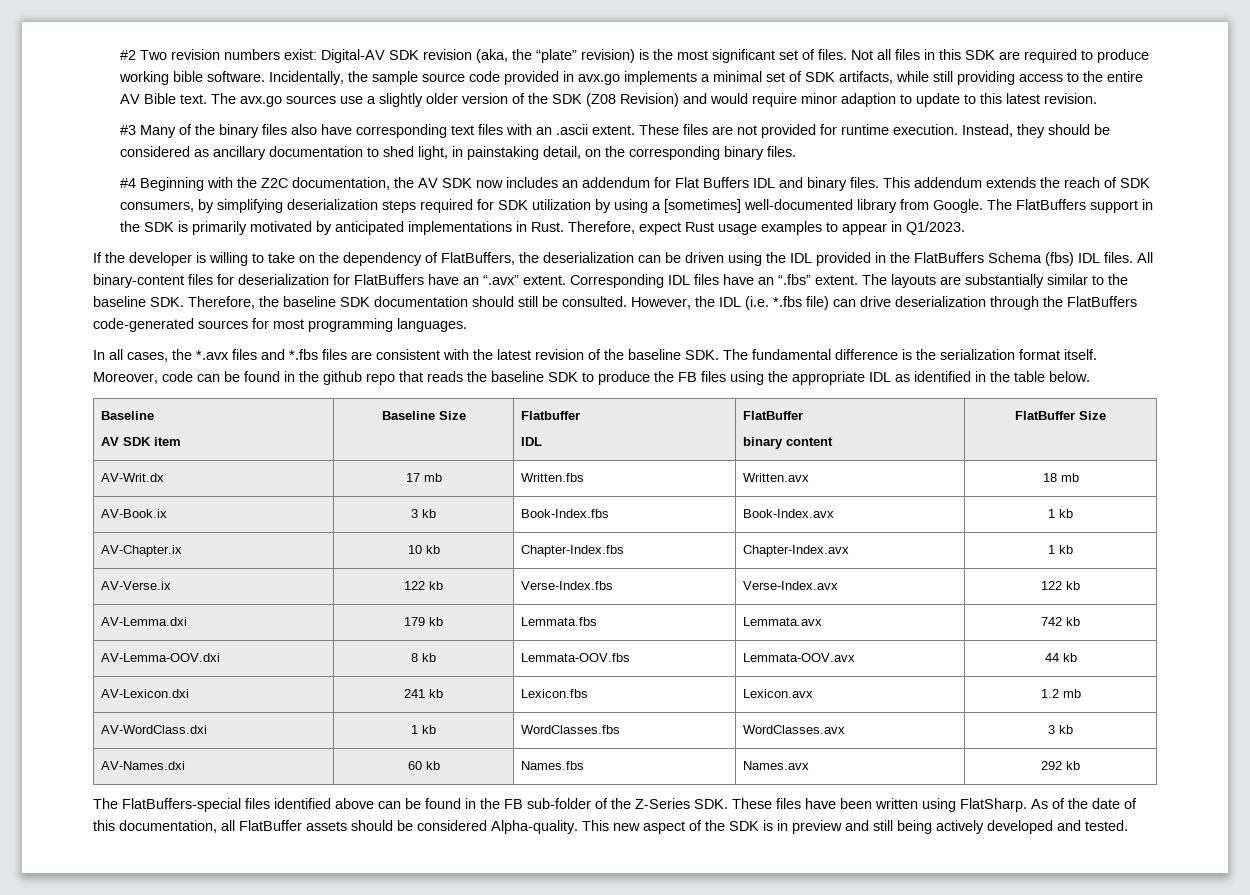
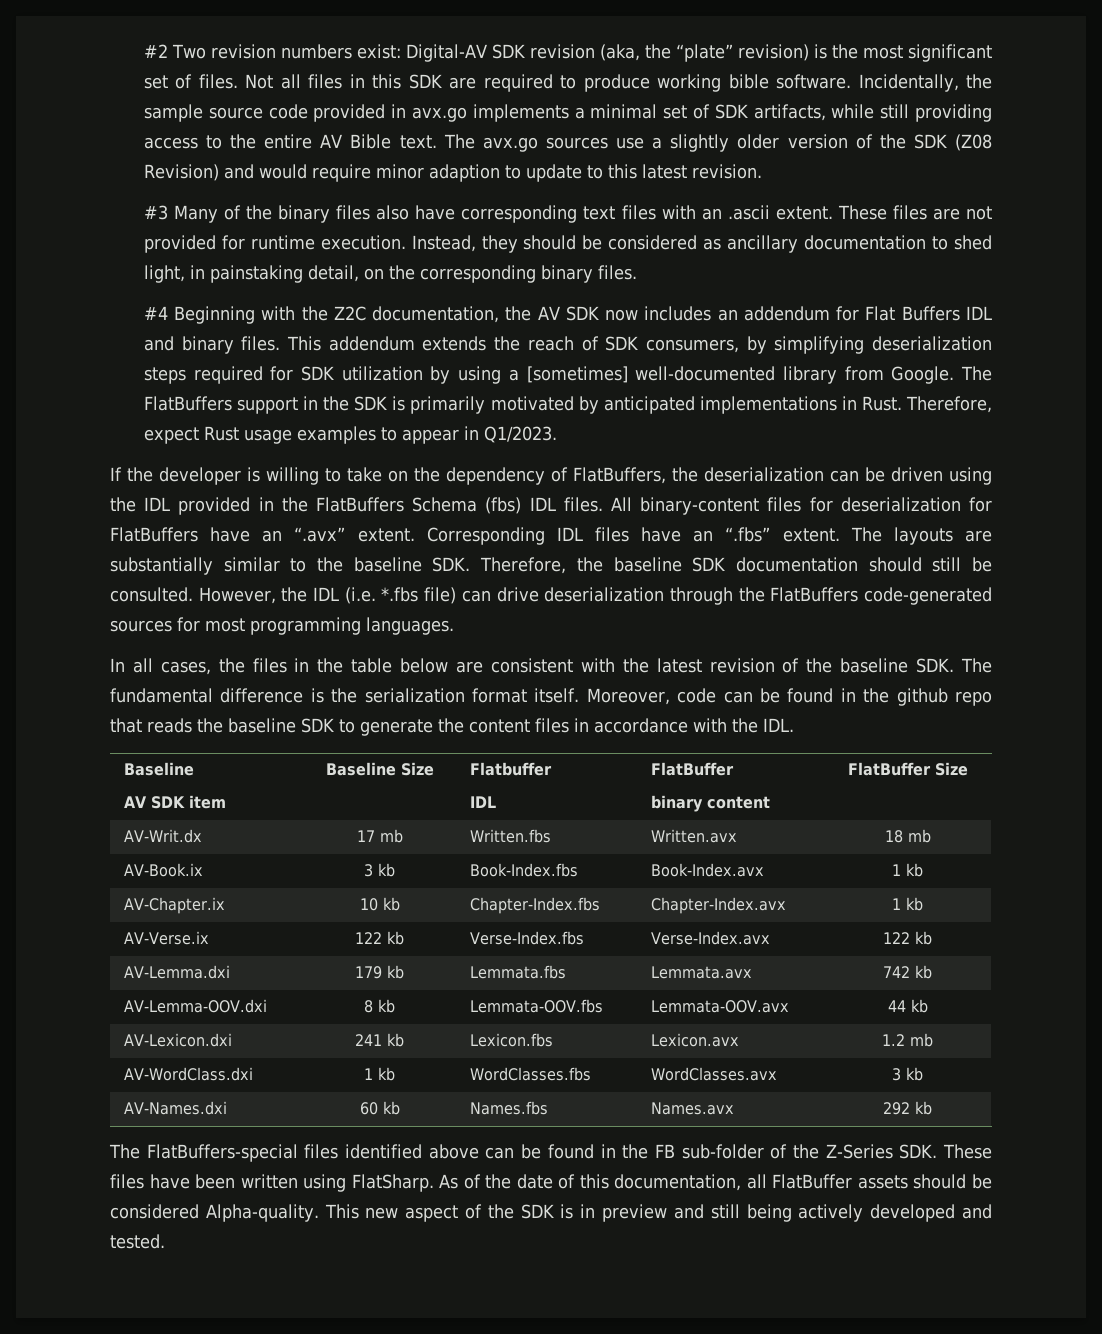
[196,349,347,360] *.avx files and *.fbs files -> [252,658,449,673] files in the table below
[598,371,1090,385] produce the FB files using the appropriate IDL as identified in the table below. -> [360,718,794,736] generate the content files in accordance with the IDL.

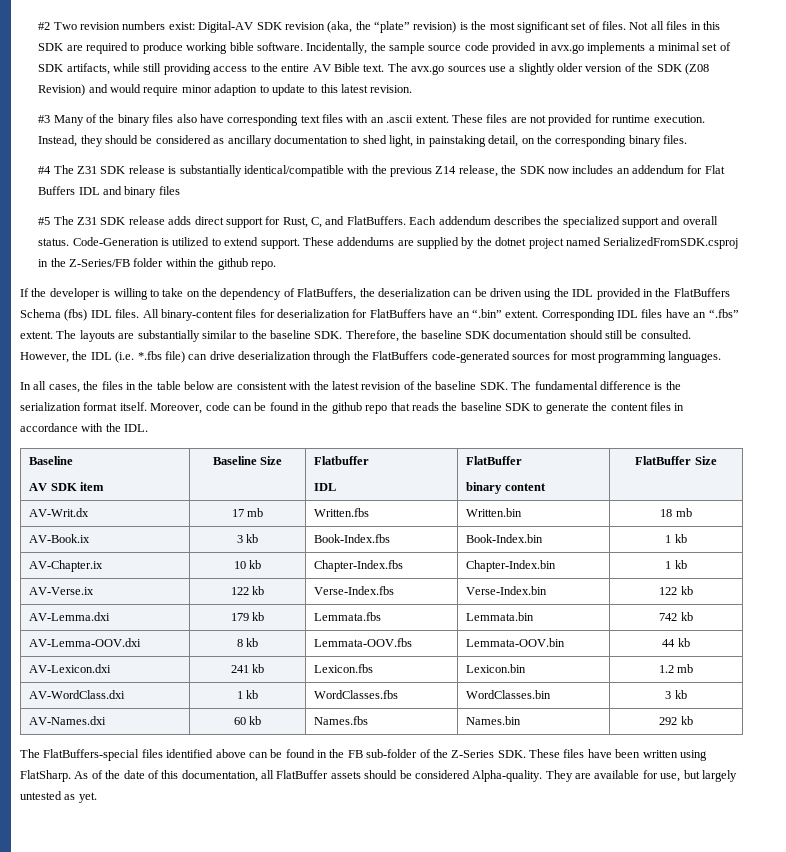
[174,306,560,324] Beginning with the Z2C documentation, the AV -> [53,165,517,177] The Z31 SDK release is substantially identical/compatible with the previous Z14 release, the
[241,336,992,354] [143,366,992,384] [143,396,993,414] [143,426,557,444] files. This addendum extends the reach of SDK consumers, by simplifying deserialization steps required for SDK utilization by using a [sometimes] well-documented library from Google. The FlatBuffers support in the SDK is primarily motivated by anticipated implementations in Rust. Therefore, expect Rust usage examples to appear in Q1/2023. -> [158,186,180,195] [38,216,718,228] [38,237,739,249] [38,258,276,270] files // #5 The Z31 SDK release adds direct support for Rust, C, and FlatBuffers. Each addendum describes the specialized support and overall status. Code-Generation is utilized to extend support. These addendums are supplied by the dotnet project named SerializedFromSDK.csproj in the Z-Series/FB folder within the github repo.
[294,527,346,542] “.avx” -> [471,309,502,318] “.bin”
[651,829,738,843] Written.avx -> [466,508,523,517] Written.bin
[651,863,765,877] Book-Index.avx -> [466,534,544,543] Book-Index.bin
[651,897,787,914] Chapter-Index.avx -> [466,560,557,572] Chapter-Index.bin
[651,931,771,945] Verse-Index.avx -> [466,586,548,595] Verse-Index.bin
[651,966,753,979] Lemmata.avx -> [466,612,535,621] Lemmata.bin
[651,1000,790,1013] Lemmata-OOV.avx -> [466,638,566,647] Lemmata-OOV.bin
[651,1033,740,1047] Lexicon.avx -> [466,664,527,673] Lexicon.bin
[651,1067,778,1081] WordClasses.avx -> [466,690,552,699] WordClasses.bin
[651,1102,735,1115] Names.avx -> [466,716,522,725] Names.bin
[324,1204,992,1222] [110,1234,165,1249] This new aspect of the SDK is in preview and still being actively developed and tested. -> [545,770,737,782] [20,791,97,803] They are available for use, but largely untested as yet.

